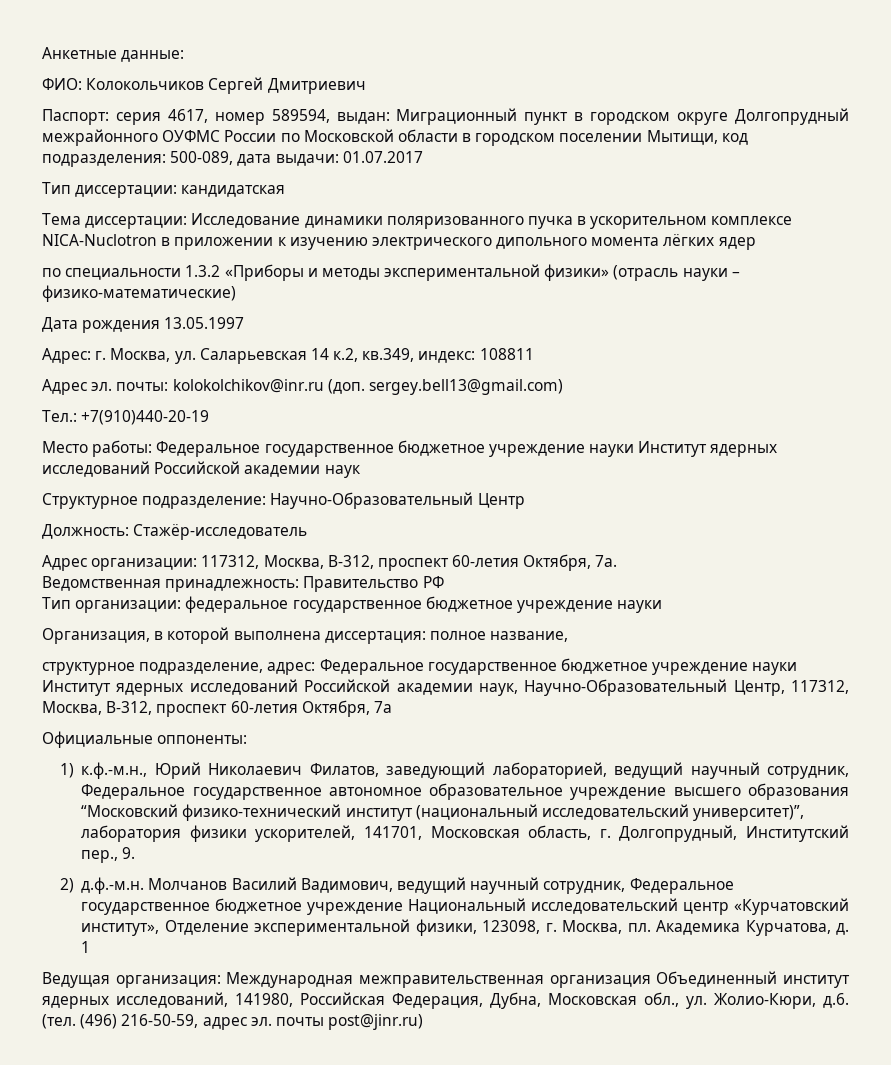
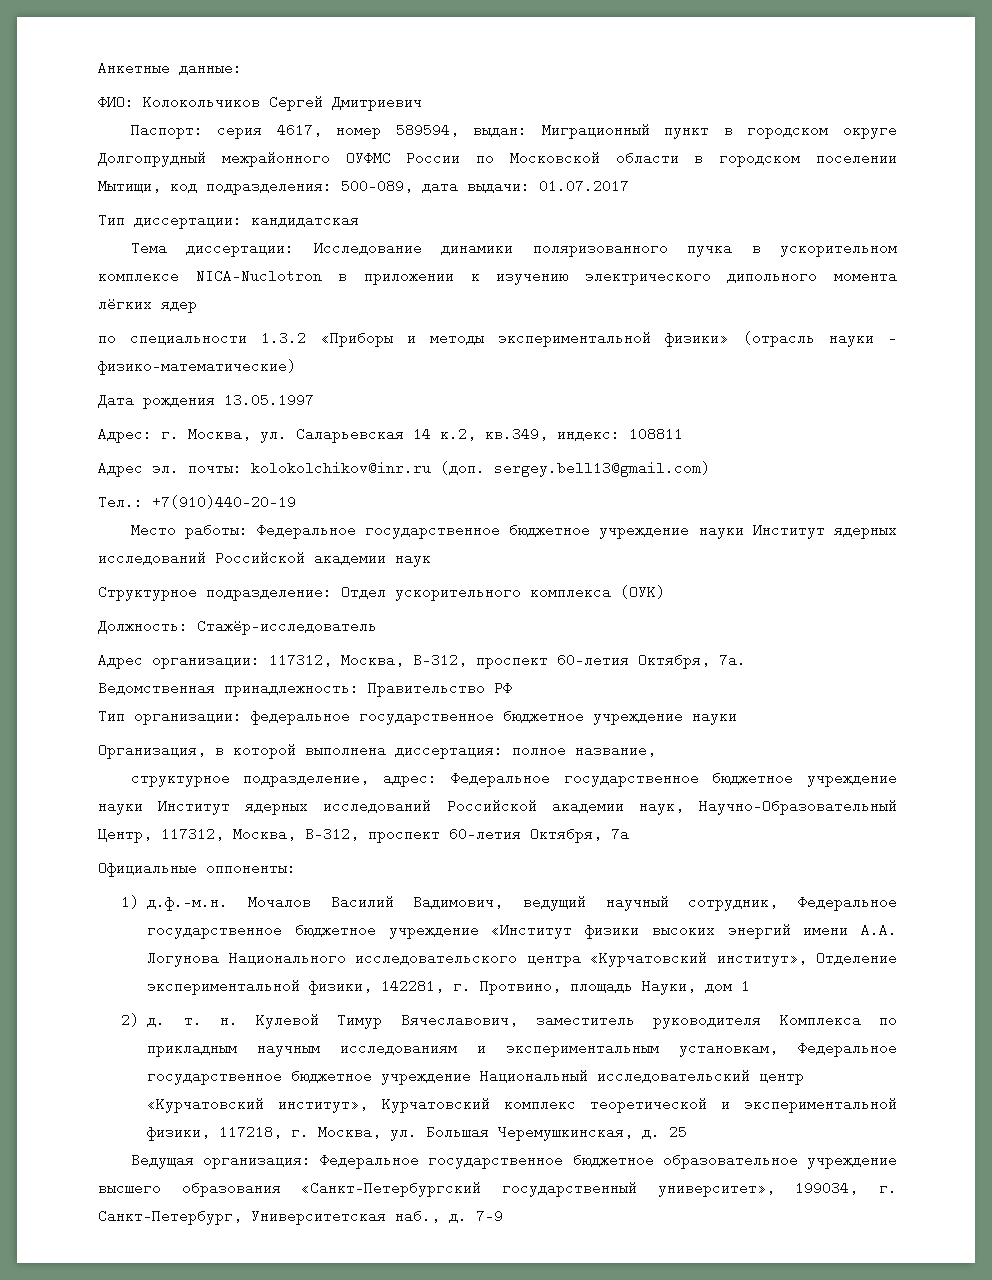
[270,492,525,509] Научно-Образовательный Центр -> [341,583,665,601] Отдел ускорительного комплекса (ОУК)
[81,762,849,779] [81,783,850,800] [81,804,805,821] [81,825,849,842] [81,847,136,863] [59,877,228,894] к.ф.-м.н., Юрий Николаевич Филатов, заведующий лабораторией, ведущий научный сотрудник, Федеральное государственное автономное образовательное учреждение высшего образования “Московский физико-технический институт (национальный исследовательский университет)”, лаборатория физики ускорителей, 141701, Московская облаcть, г. Долгопрудный, Институтский пер., 9. // 2) д.ф.-м.н. Молчанов -> [147,893,311,911] д.ф.-м.н. Мочалов
(404, 908) none -> [491,921,897,939] [147,949,897,967] [147,977,751,995] [120,1011,898,1029] [147,1039,898,1057] [147,1067,472,1085] «Институт физики высоких энергий имени А.А. Логунова Национального исследовательского центра «Курчатовский институт», Отделение экспериментальной физики, 142281, г. Протвино, площадь Науки, дом 1 // 2) д. т. н. Кулевой Тимур Вячеславович, заместитель руководителя Комплекса по прикладным научным исследованиям и экспериментальным установкам, Федеральное государственное бюджетное учреждение
[164,919,850,936] [81,941,91,953] [42,971,850,988] [42,992,849,1009] [42,1014,424,1030] Отделение экспериментальной физики, 123098, г. Москва, пл. Академика Курчатова, д. 1 // Ведущая организация: Международная межправительственная организация Объединенный институт ядерных исследований, 141980, Российская Федерация, Дубна, Московская обл., ул. Жолио-Кюри, д.6. (тел. (496) 216-50-59, адрес эл. почты post@jinr.ru) -> [382,1095,897,1113] [147,1123,688,1141] [130,1151,897,1169] [98,1179,897,1197] [98,1207,503,1225] Курчатовский комплекс теоретической и экспериментальной физики, 117218, г. Москва, ул. Большая Черемушкинская, д. 25 // Ведущая организация: Федеральное государственное бюджетное образовательное учреждение высшего образования «Санкт-Петербургский государственный университет», 199034, г. Санкт-Петербург, Университетская наб., д. 7–9

